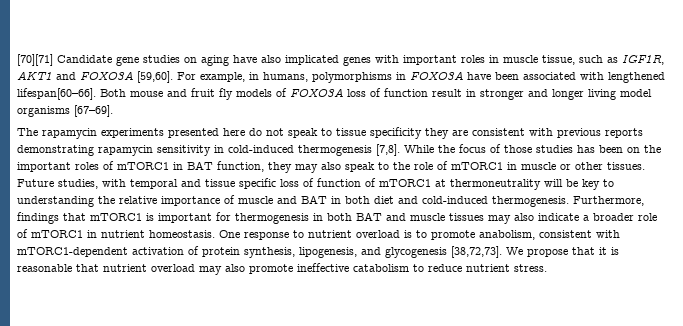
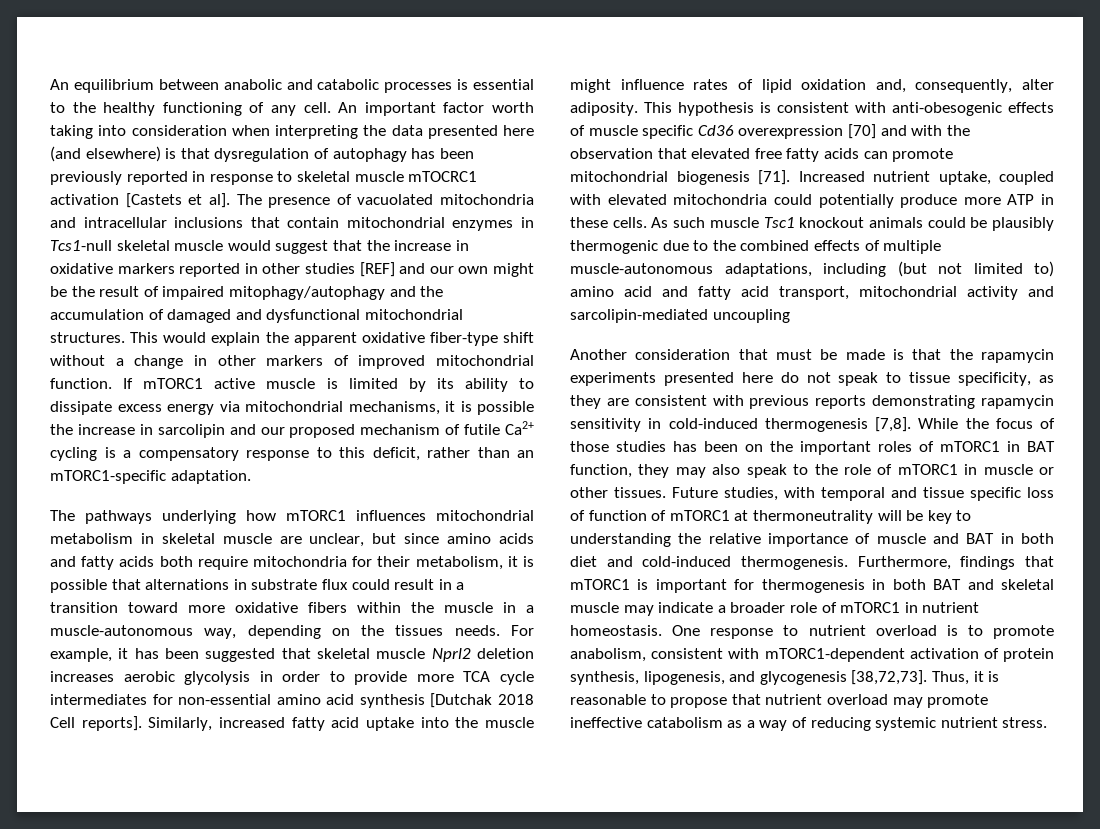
[17,54,664,66] [17,71,665,83] [17,88,652,100] [17,105,113,117] [17,128,38,136] [70][71] Candidate gene studies on aging have also implicated genes with important roles in muscle tissue, such as IGF1R, AKT1 and FOXO3A [59,60]. For example, in humans, polymorphisms in FOXO3A have been associated with lengthened lifespan[60–66]. Both mouse and fruit fly models of FOXO3A loss of function result in stronger and longer living model organisms [67–69]. // The -> [50,79,534,93] [50,102,534,116] [50,125,534,139] [50,146,474,162] [50,171,478,185] [50,193,534,208] [50,217,534,231] [50,240,469,254] [50,262,535,277] [50,286,444,300] [50,309,463,323] [50,332,534,346] [50,355,534,369] [50,378,535,392] [50,401,534,415] [50,421,534,438] [50,447,534,461] [50,470,251,484] [50,510,534,524] [50,533,535,547] [50,556,534,570] [50,579,465,593] [50,602,534,613] [50,625,534,639] [50,648,534,662] [50,671,534,685] [50,693,534,708] [50,716,534,731] [570,79,1054,93] [570,102,1054,116] [570,124,970,139] [570,148,954,162] [570,170,1054,185] [570,194,1054,208] [570,217,1054,231] [570,240,942,254] [570,261,1054,277] [570,286,1054,300] [570,309,790,323] [570,349,973,360] An equilibrium between anabolic and catabolic processes is essential to the healthy functioning of any cell. An important factor worth taking into consideration when interpreting the data presented here (and elsewhere) is that dysregulation of autophagy has been previously reported in response to skeletal muscle mTOCRC1 activation [Castets et al]. The presence of vacuolated mitochondria and intracellular inclusions that contain mitochondrial enzymes in Tcs1-null skeletal muscle would suggest that the increase in oxidative markers reported in other studies [REF] and our own might be the result of impaired mitophagy/autophagy and the accumulation of damaged and dysfunctional mitochondrial structures. This would explain the apparent oxidative fiber-type shift without a change in other markers of improved mitochondrial function. If mTORC1 active muscle is limited by its ability to dissipate excess energy via mitochondrial mechanisms, it is possible the increase in sarcolipin and our proposed mechanism of futile Ca2+ cycling is a compensatory response to this deficit, rather than an mTORC1-specific adaptation. // The pathways underlying how mTORC1 influences mitochondrial metabolism in skeletal muscle are unclear, but since amino acids and fatty acids both require mitochondria for their metabolism, it is possible that alternations in substrate flux could result in a transition toward more oxidative fibers within the muscle in a muscle-autonomous way, depending on the tissues needs. For example, it has been suggested that skeletal muscle Nprl2 deletion increases aerobic glycolysis in order to provide more TCA cycle intermediates for non-essential amino acid synthesis [Dutchak 2018 Cell reports]. Similarly, increased fatty acid uptake into the muscle might influence rates of lipid oxidation and, consequently, alter adiposity. This hypothesis is consistent with anti-obesogenic effects of muscle specific Cd36 overexpression [70] and with the observation that elevated free fatty acids can promote mitochondrial biogenesis [71]. Increased nutrient uptake, coupled with elevated mitochondria could potentially produce more ATP in these cells. As such muscle Tsc1 knockout animals could be plausibly thermogenic due to the combined effects of multiple muscle-autonomous adaptations, including (but not limited to) amino acid and fatty acid transport, mitochondrial activity and sarcolipin-mediated uncoupling // Another consideration that must be made is that the
[370,127,422,139] specificity -> [958,372,1054,386] specificity, as
[410,213,534,224] muscle tissues may also -> [1001,579,1054,590] [570,602,654,616] skeletal muscle may
[506,247,595,257] We propose that -> [931,671,969,685] Thus,
(72, 268) none -> [650,694,728,708] to propose
[225,264,245,272] also -> (923, 702) none
[413,264,462,272] to reduce -> [727,717,937,731] as a way of reducing systemic

